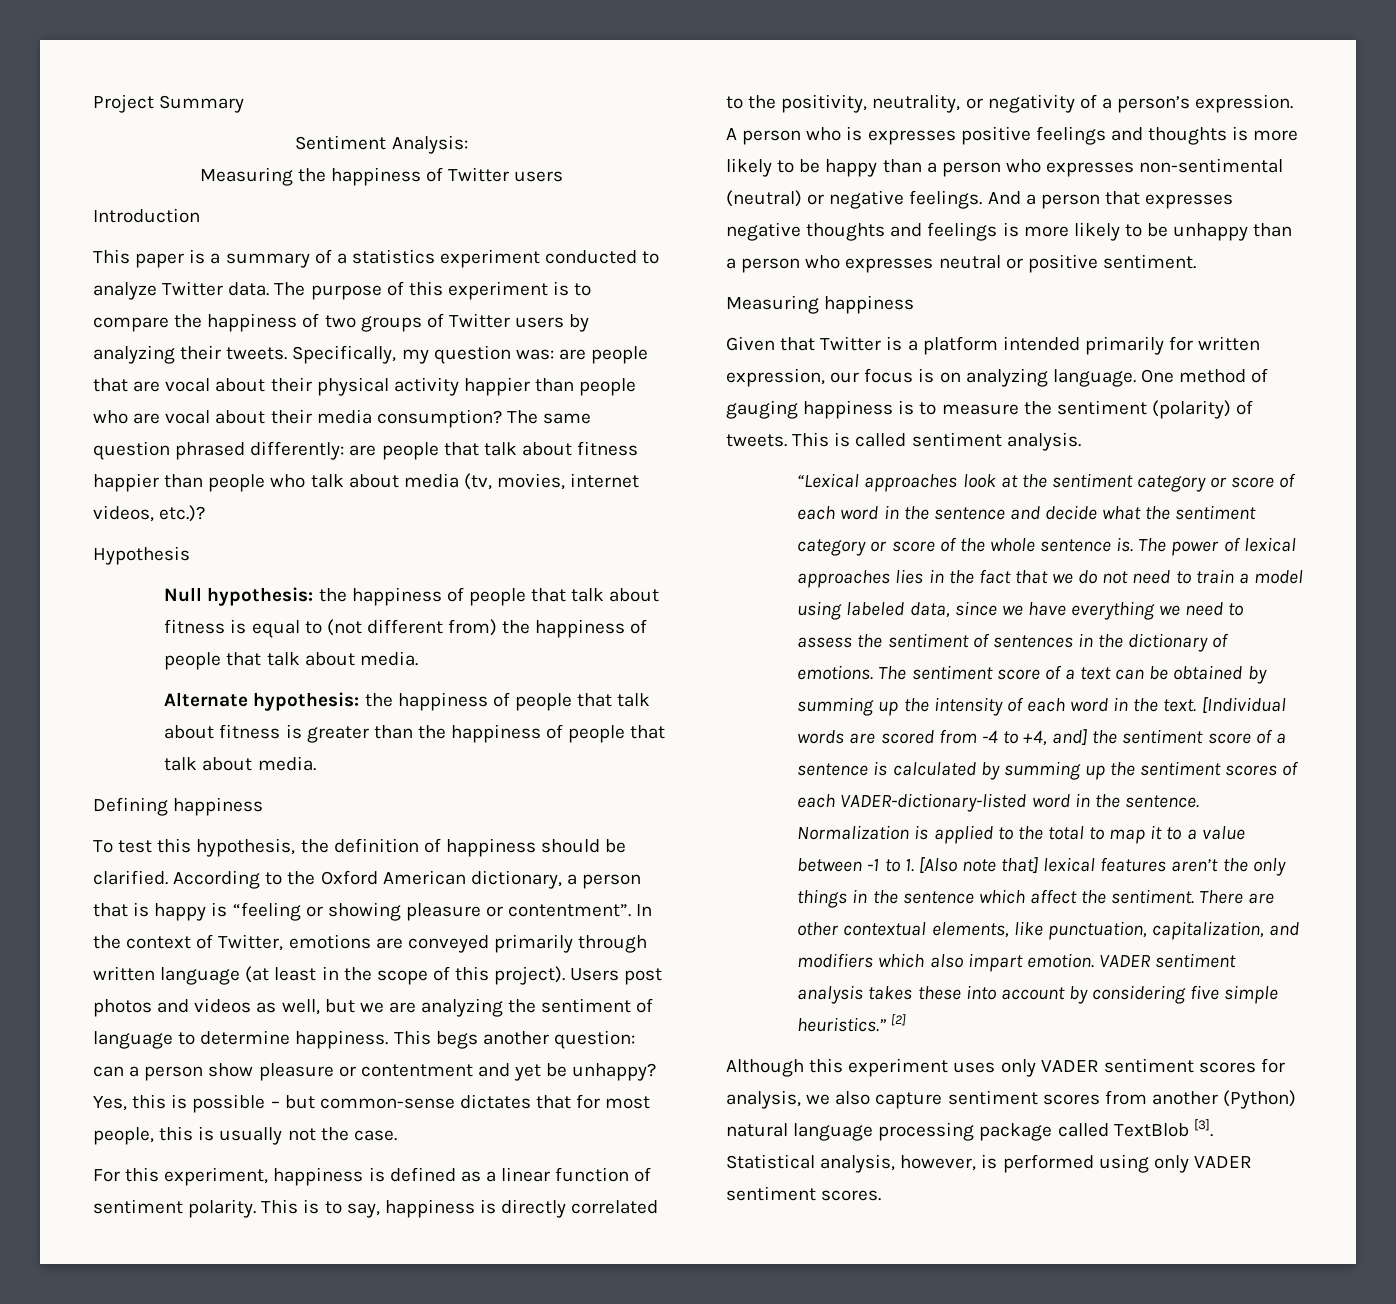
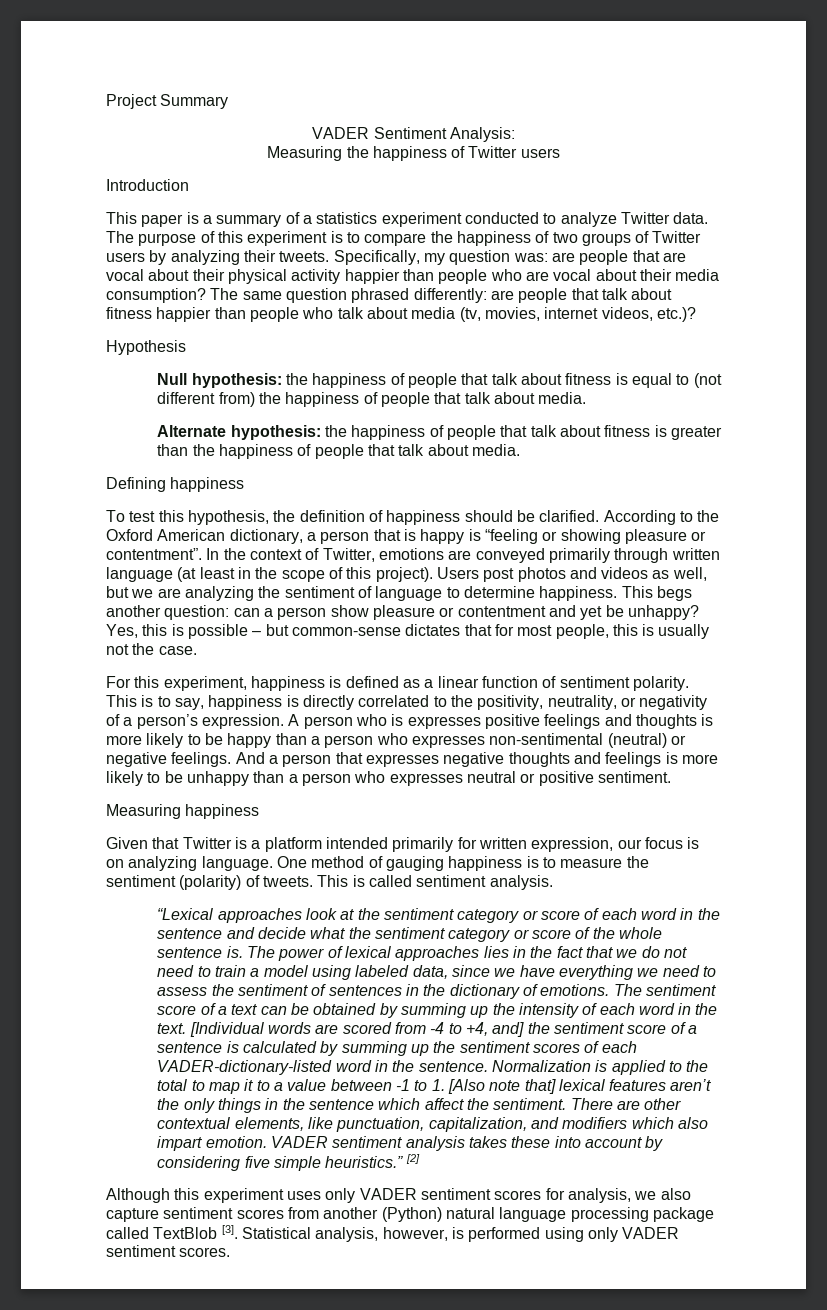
(245, 104) none -> [312,127,370,139] VADER

